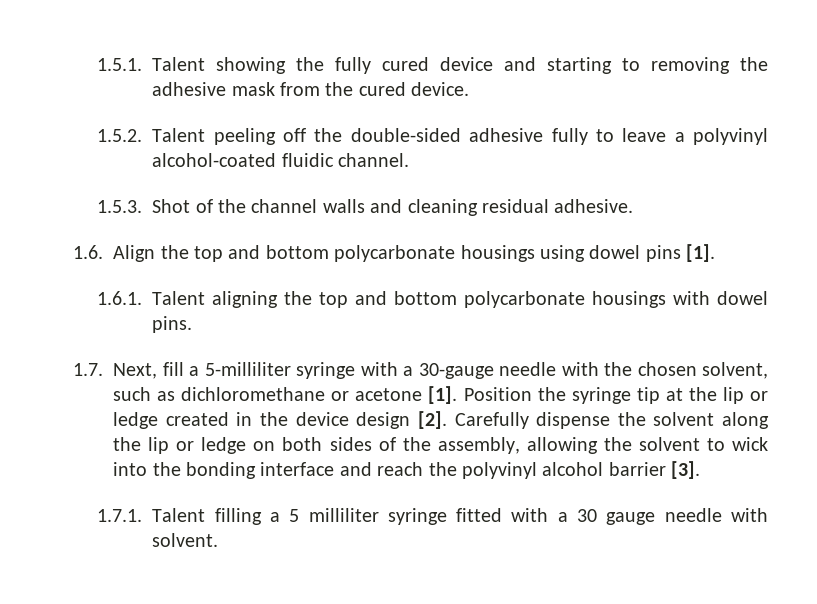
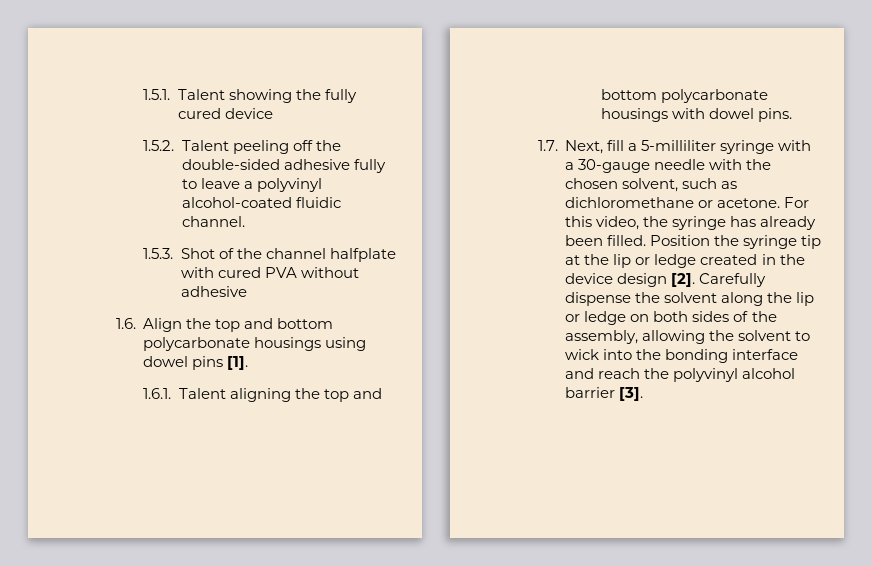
[504,57,768,74] [152,82,470,96] and starting to removing the adhesive mask from the cured device. -> (273, 113) none
[322,199,634,216] walls and cleaning residual adhesive. -> [329,248,396,262] [180,267,359,278] [180,286,247,297] halfplate with cured PVA without adhesive
[355,386,458,404] acetone [1]. -> [717,197,810,208] [565,216,817,230] [565,235,647,246] acetone. For this video, the syringe has already been filled.
[97,508,768,525] [152,533,219,547] // 1.7.1. Talent filling a 5 milliliter syringe fitted with a 30 gauge needle with solvent. -> (644, 394) none

